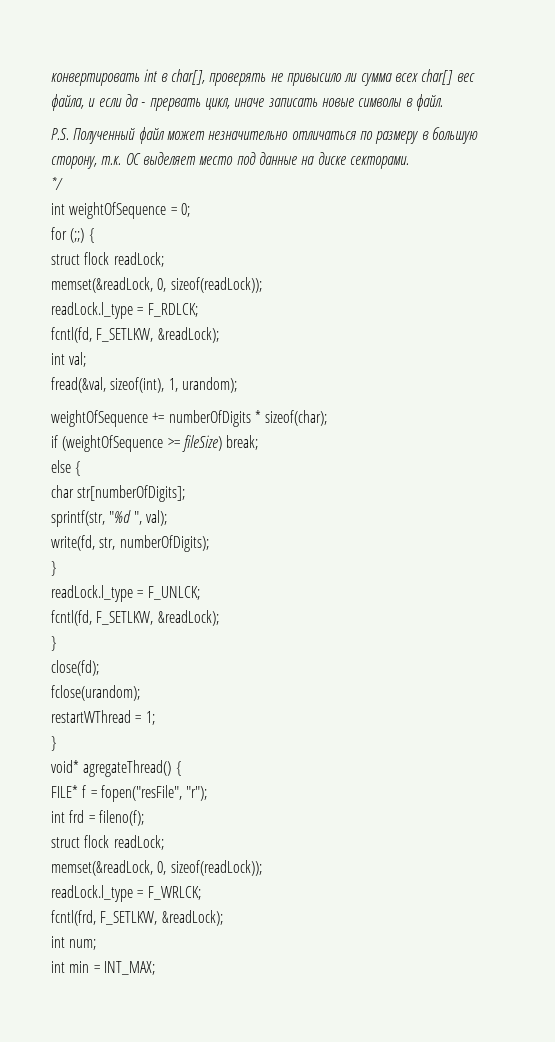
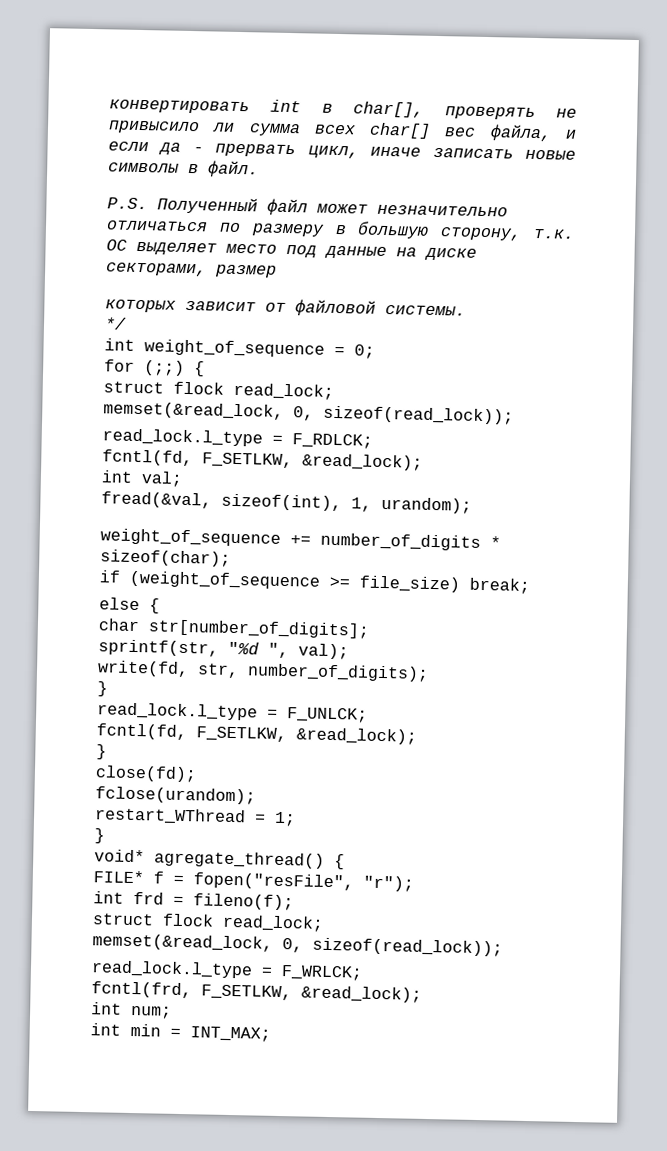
[349,156,409,169] секторами. -> [106,262,277,278] [105,299,466,317] секторами, размер // которых зависит от файловой системы.
[69,202,167,219] weightOfSequence -> [144,339,325,358] weight_of_sequence
[113,252,164,267] [51,277,262,293] [51,302,133,319] readLock; // memset(&readLock, 0, sizeof(readLock)); // readLock.l_type -> [233,382,334,400] [103,401,514,425] [102,428,263,447] read_lock; // memset(&read_lock, 0, sizeof(read_lock)); // read_lock.l_type
[157,327,219,343] &readLock); -> [302,453,423,471] &read_lock);
[51,410,251,427] weightOfSequence += numberOfDigits -> [100,528,481,551] weight_of_sequence += number_of_digits
[62,435,222,452] (weightOfSequence >= fileSize) -> [129,570,460,593] (weight_of_sequence >= file_size)
[77,485,186,502] str[numberOfDigits]; -> [148,619,370,639] str[number_of_digits];
[119,535,209,552] [51,561,57,576] [51,585,133,602] numberOfDigits); // } // readLock.l_type -> [247,663,429,682] [97,681,108,697] [97,702,258,721] number_of_digits); // } // read_lock.l_type
[157,610,219,626] &readLock); -> [296,727,417,745] &read_lock);
[51,710,131,723] restartWThread -> [94,807,246,826] restart_WThread
[83,760,172,777] agregateThread() -> [154,850,325,869] agregate_thread()
[113,835,164,850] [51,860,262,876] [51,885,133,902] readLock; // memset(&readLock, 0, sizeof(readLock)); // readLock.l_type -> [222,914,324,932] [92,933,503,957] [91,960,253,979] read_lock; // memset(&read_lock, 0, sizeof(read_lock)); // read_lock.l_type
[161,910,223,926] &readLock); -> [301,985,422,1003] &read_lock);

